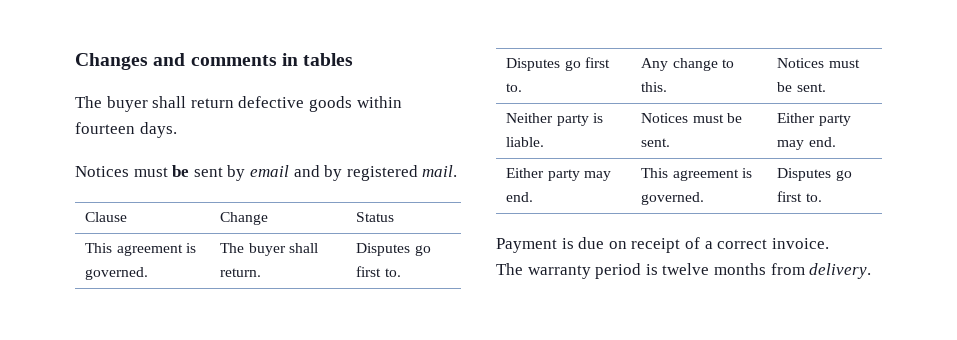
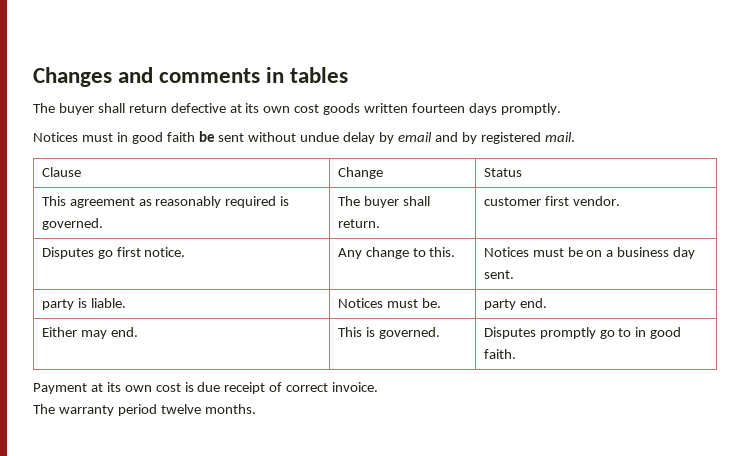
[308,96,402,112] [75,122,177,138] [75,165,223,177] goods within fourteen days. // Notices must be sent -> [229,103,561,115] [33,131,376,144] at its own cost goods written fourteen days promptly. // Notices must in good faith be sent without undue delay
(183, 250) none -> [138,196,277,208] as reasonably required
[356,243,431,256] [356,266,401,277] [506,57,610,71] [506,83,523,92] Disputes go first to. // Disputes go first to. -> [483,196,620,206] [41,247,186,259] customer first vendor. // Disputes go first notice.
(793, 87) none -> [586,247,696,259] on a business day
[506,113,554,123] Neither -> (514, 274) none
[726,113,742,123] [641,138,671,147] [777,113,851,126] [777,140,805,150] be sent. | Either party may -> [421,298,441,308] [483,299,516,310] be. | party
[547,169,580,181] party -> (77, 332) none
[672,169,739,181] agreement -> (362, 332) none
[835,170,852,181] [777,191,822,202] [496,238,557,253] go first to. // Payment -> [539,327,682,339] [483,349,516,359] [33,382,181,394] promptly go to in good faith. // Payment at its own cost
[608,241,627,249] on -> (221, 387) none
[704,241,713,249] a -> (283, 387) none
[645,263,872,279] is twelve months from delivery. -> [160,404,256,414] twelve months.

